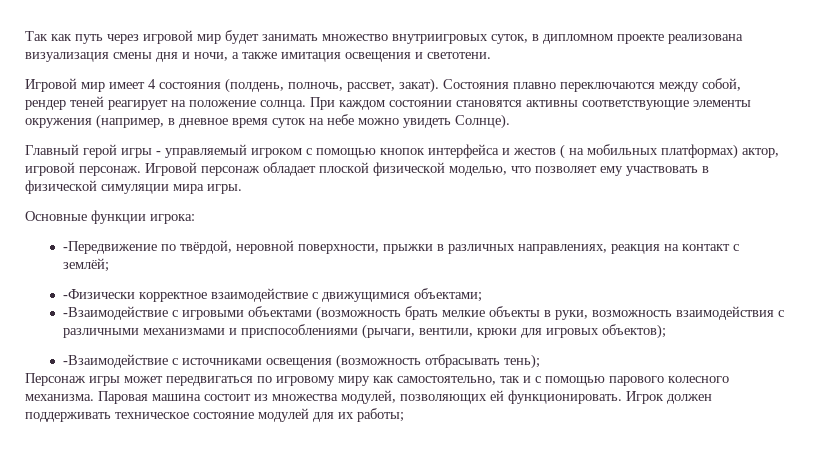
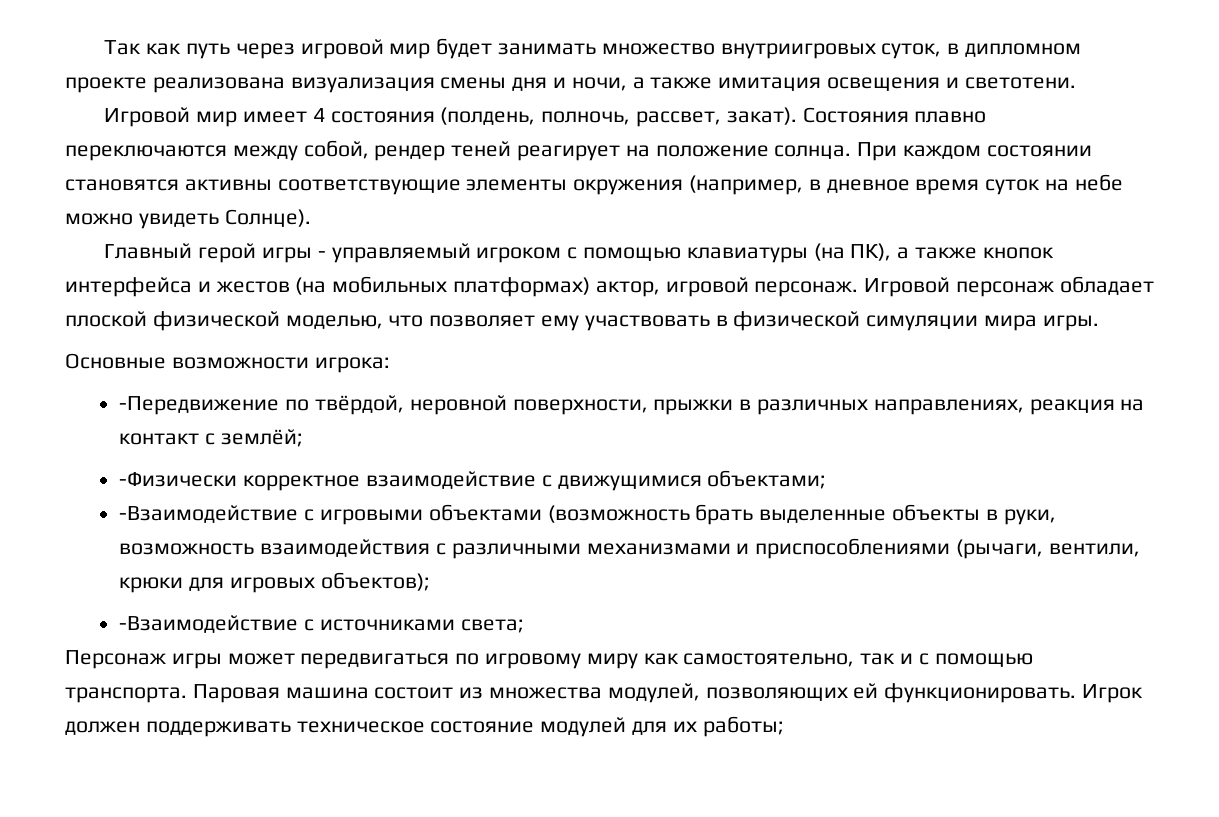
(376, 153) none -> [686,243,977,263] клавиатуры (на ПК), а также
[560,144,584,159] ( на -> [295,277,327,295] (на
[91,210,146,224] функции -> [171,357,309,369] возможности
[441,310,485,317] мелкие -> [759,509,887,523] выделенные
[265,354,540,369] освещения (возможность отбрасывать тень); -> [460,619,524,633] света;
[609,376,729,386] [25,394,94,401] парового колесного механизма. -> [65,687,187,703] транспорта.

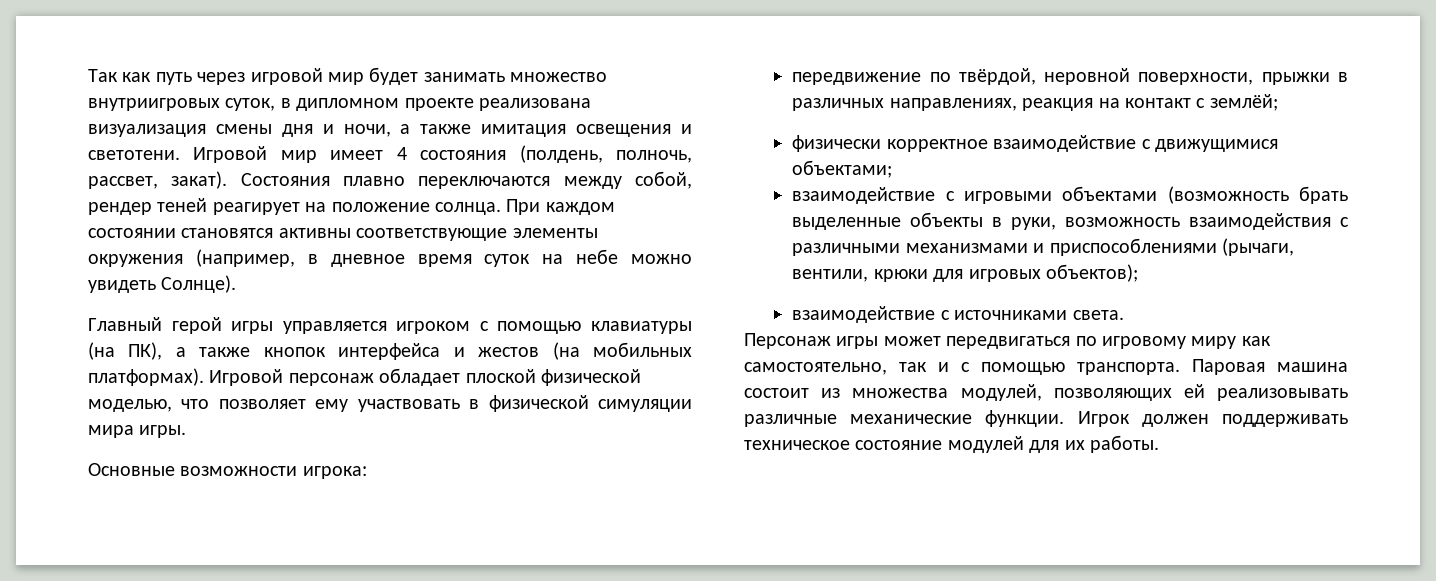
(1076, 83) // -> (180, 155) none
[317,243,471,263] - управляемый -> [282,321,387,334] управляется
[453,277,859,297] платформах) актор, игровой персонаж. -> [88,368,204,386] платформах).
[119,396,280,415] -Передвижение -> [792,72,922,85] передвижение
[119,472,238,487] -Физически -> [792,135,882,152] физически
[119,505,299,523] -Взаимодействие -> [792,187,936,204] взаимодействие
[119,615,299,633] -Взаимодействие -> [792,306,936,323] взаимодействие
[460,619,524,633] света; -> [1072,310,1124,320] света.
[884,683,1077,703] функционировать. -> [1217,388,1348,401] [744,410,1065,427] реализовывать различные механические функции.
[702,716,784,737] работы; -> [1090,435,1159,453] работы.

